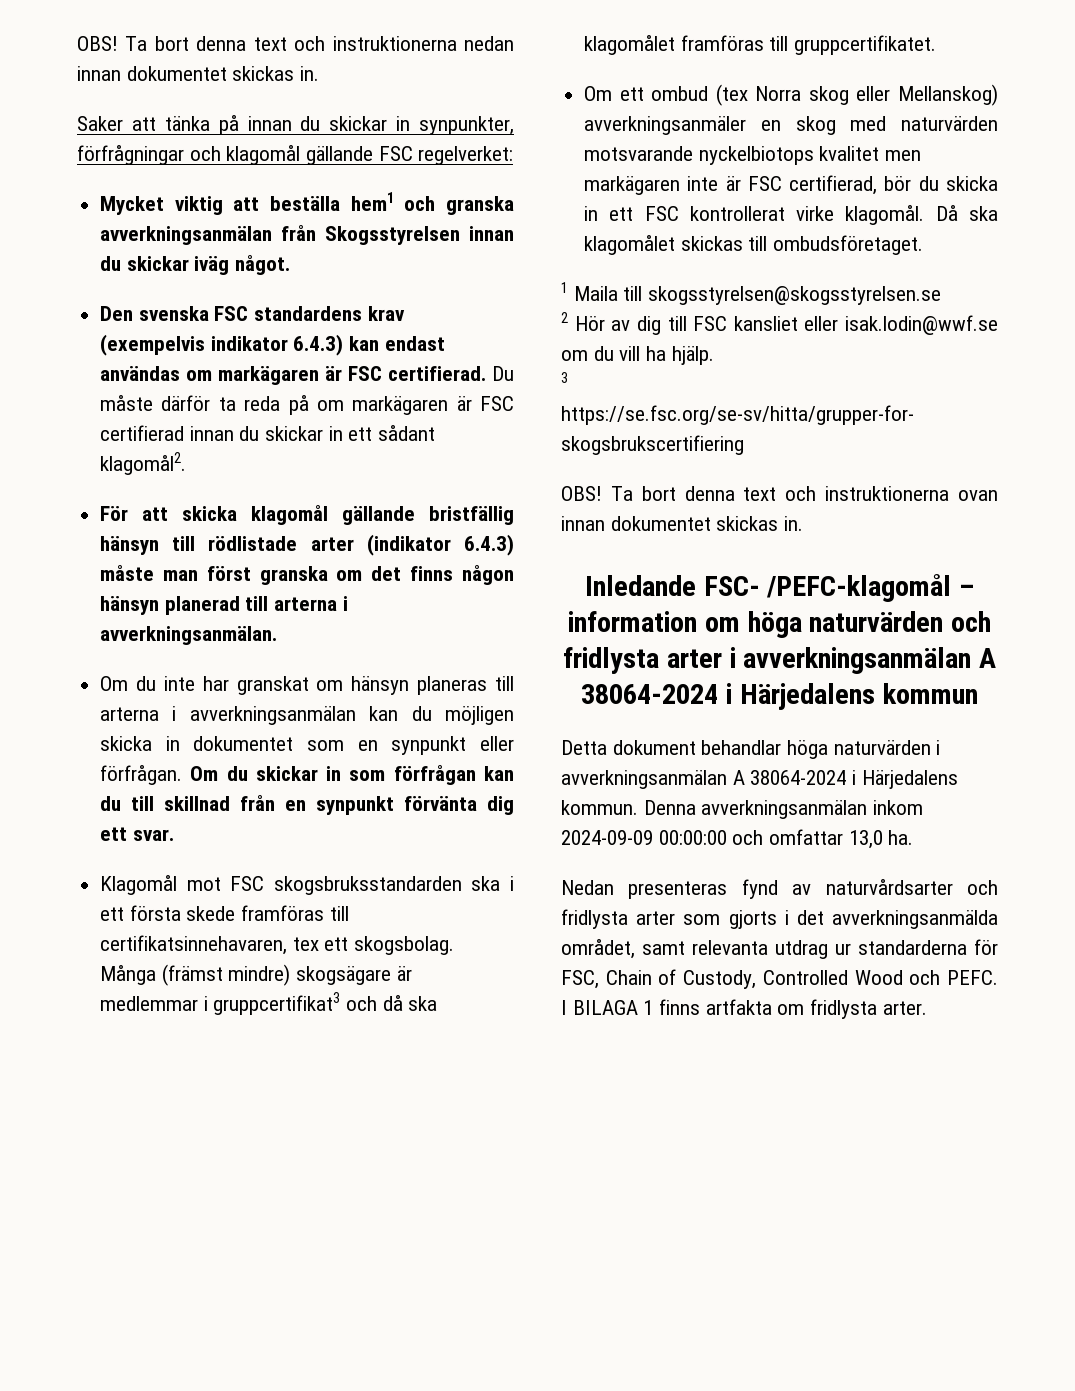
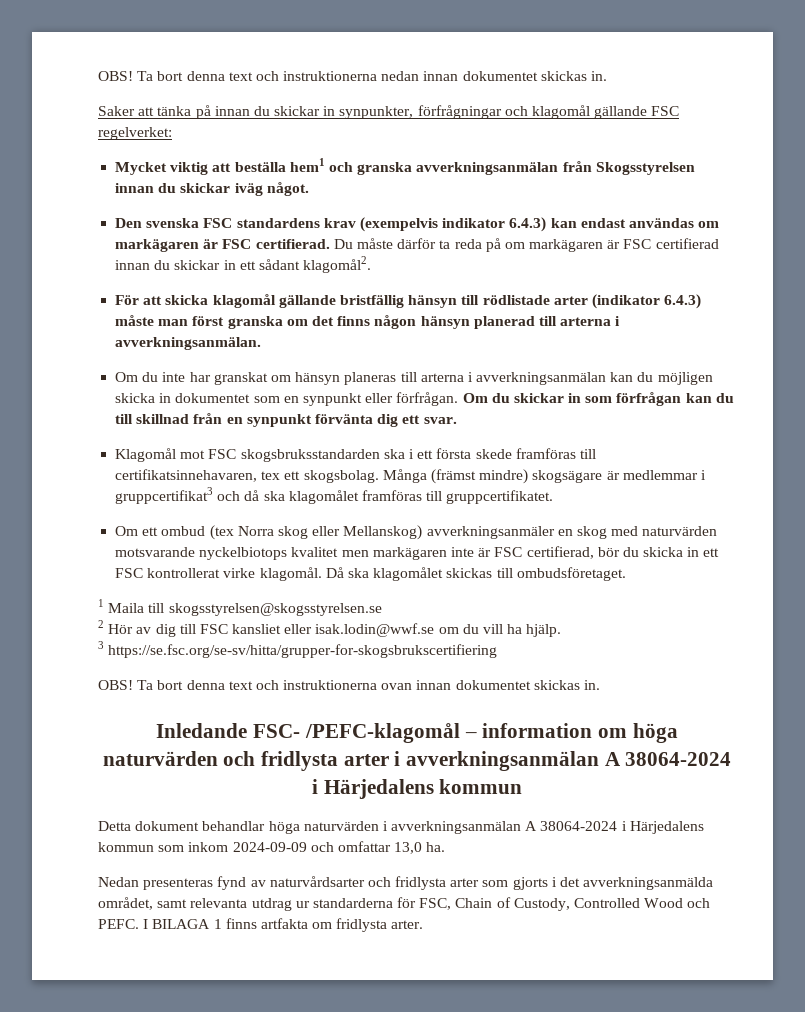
[561,800,868,819] kommun. Denna avverkningsanmälan -> [98,842,185,852] kommun som
[658,830,727,845] 00:00:00 -> (307, 847) none

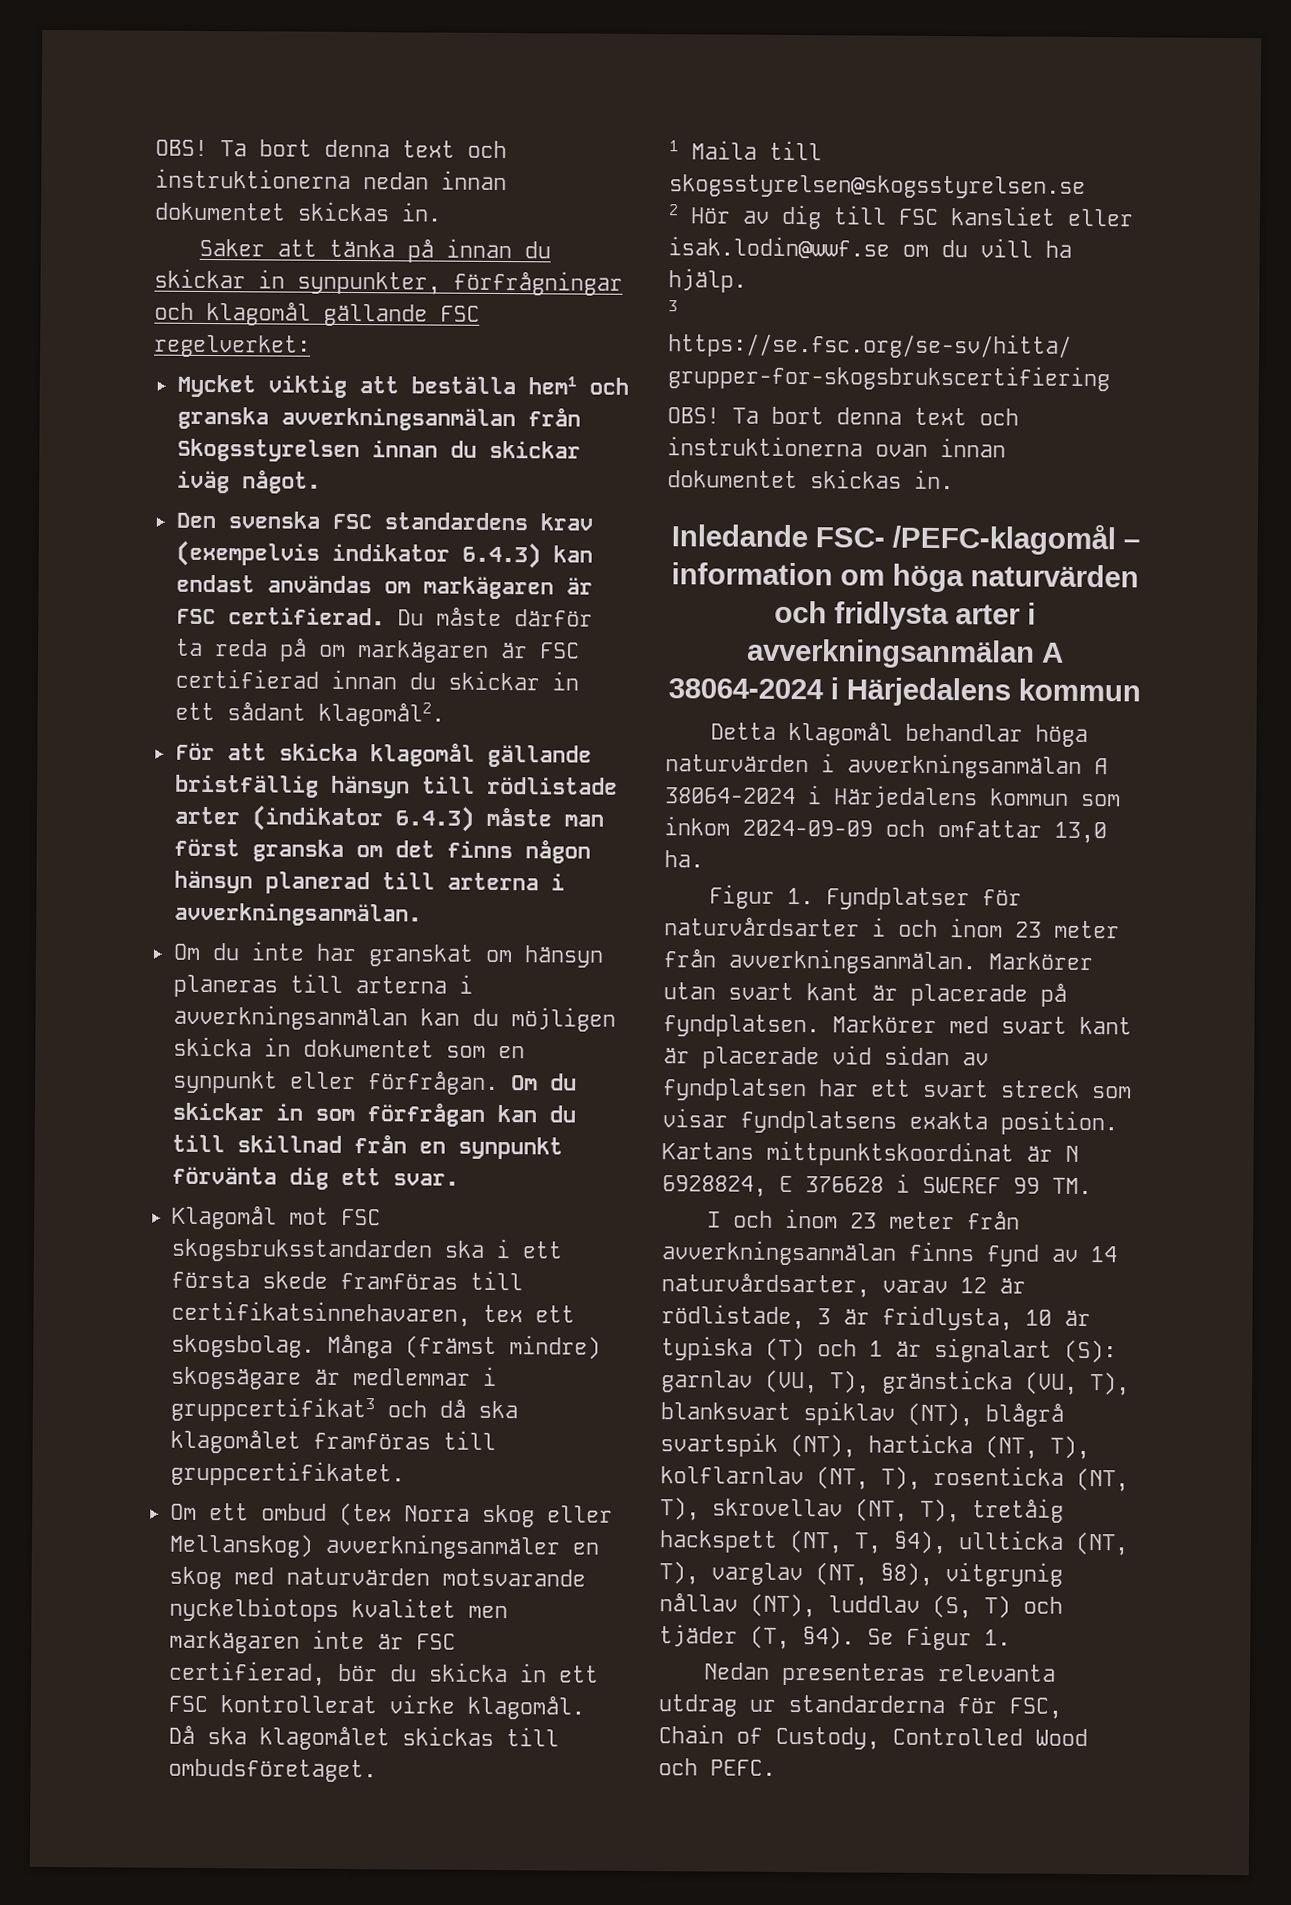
[135,821,200,831] dokument -> [787,721,893,746] klagomål
[98,876,714,890] [98,897,188,910] Nedan presenteras fynd av naturvårdsarter och fridlysta arter som gjorts i det avverkningsanmälda området, samt -> [708,884,1022,911] [664,917,1120,939] [663,948,1094,975] [663,982,1067,1007] [663,1014,1132,1038] [663,1045,989,1070] [662,1078,1132,1102] [662,1108,1118,1136] [662,1140,1079,1167] [662,1173,1092,1197] [706,1208,1020,1230] [661,1240,1118,1267] [661,1273,1026,1298] [661,1304,1091,1331] [661,1336,1117,1364] [661,1369,1130,1396] [660,1401,1064,1427] [660,1432,1090,1460] [660,1465,1129,1492] [660,1497,1064,1523] [659,1529,1129,1556] [659,1561,1063,1587] [659,1593,1063,1619] [659,1624,1011,1651] [703,1662,926,1686] Figur 1. Fyndplatser för naturvårdsarter i och inom 23 meter från avverkningsanmälan. Markörer utan svart kant är placerade på fyndplatsen. Markörer med svart kant är placerade vid sidan av fyndplatsen har ett svart streck som visar fyndplatsens exakta position. Kartans mittpunktskoordinat är N 6928824, E 376628 i SWEREF 99 TM. // I och inom 23 meter från avverkningsanmälan finns fynd av 14 naturvårdsarter, varav 12 är rödlistade, 3 är fridlysta, 10 är typiska (T) och 1 är signalart (S): garnlav (VU, T), gränsticka (VU, T), blanksvart spiklav (NT), blågrå svartspik (NT), harticka (NT, T), kolflarnlav (NT, T), rosenticka (NT, T), skrovellav (NT, T), tretåig hackspett (NT, T, §4), ullticka (NT, T), varglav (NT, §8), vitgrynig nållav (NT), luddlav (S, T) och tjäder (T, §4). Se Figur 1. // Nedan presenteras
[143,918,424,932] I BILAGA 1 finns artfakta om fridlysta arter. -> (776, 1767) none

